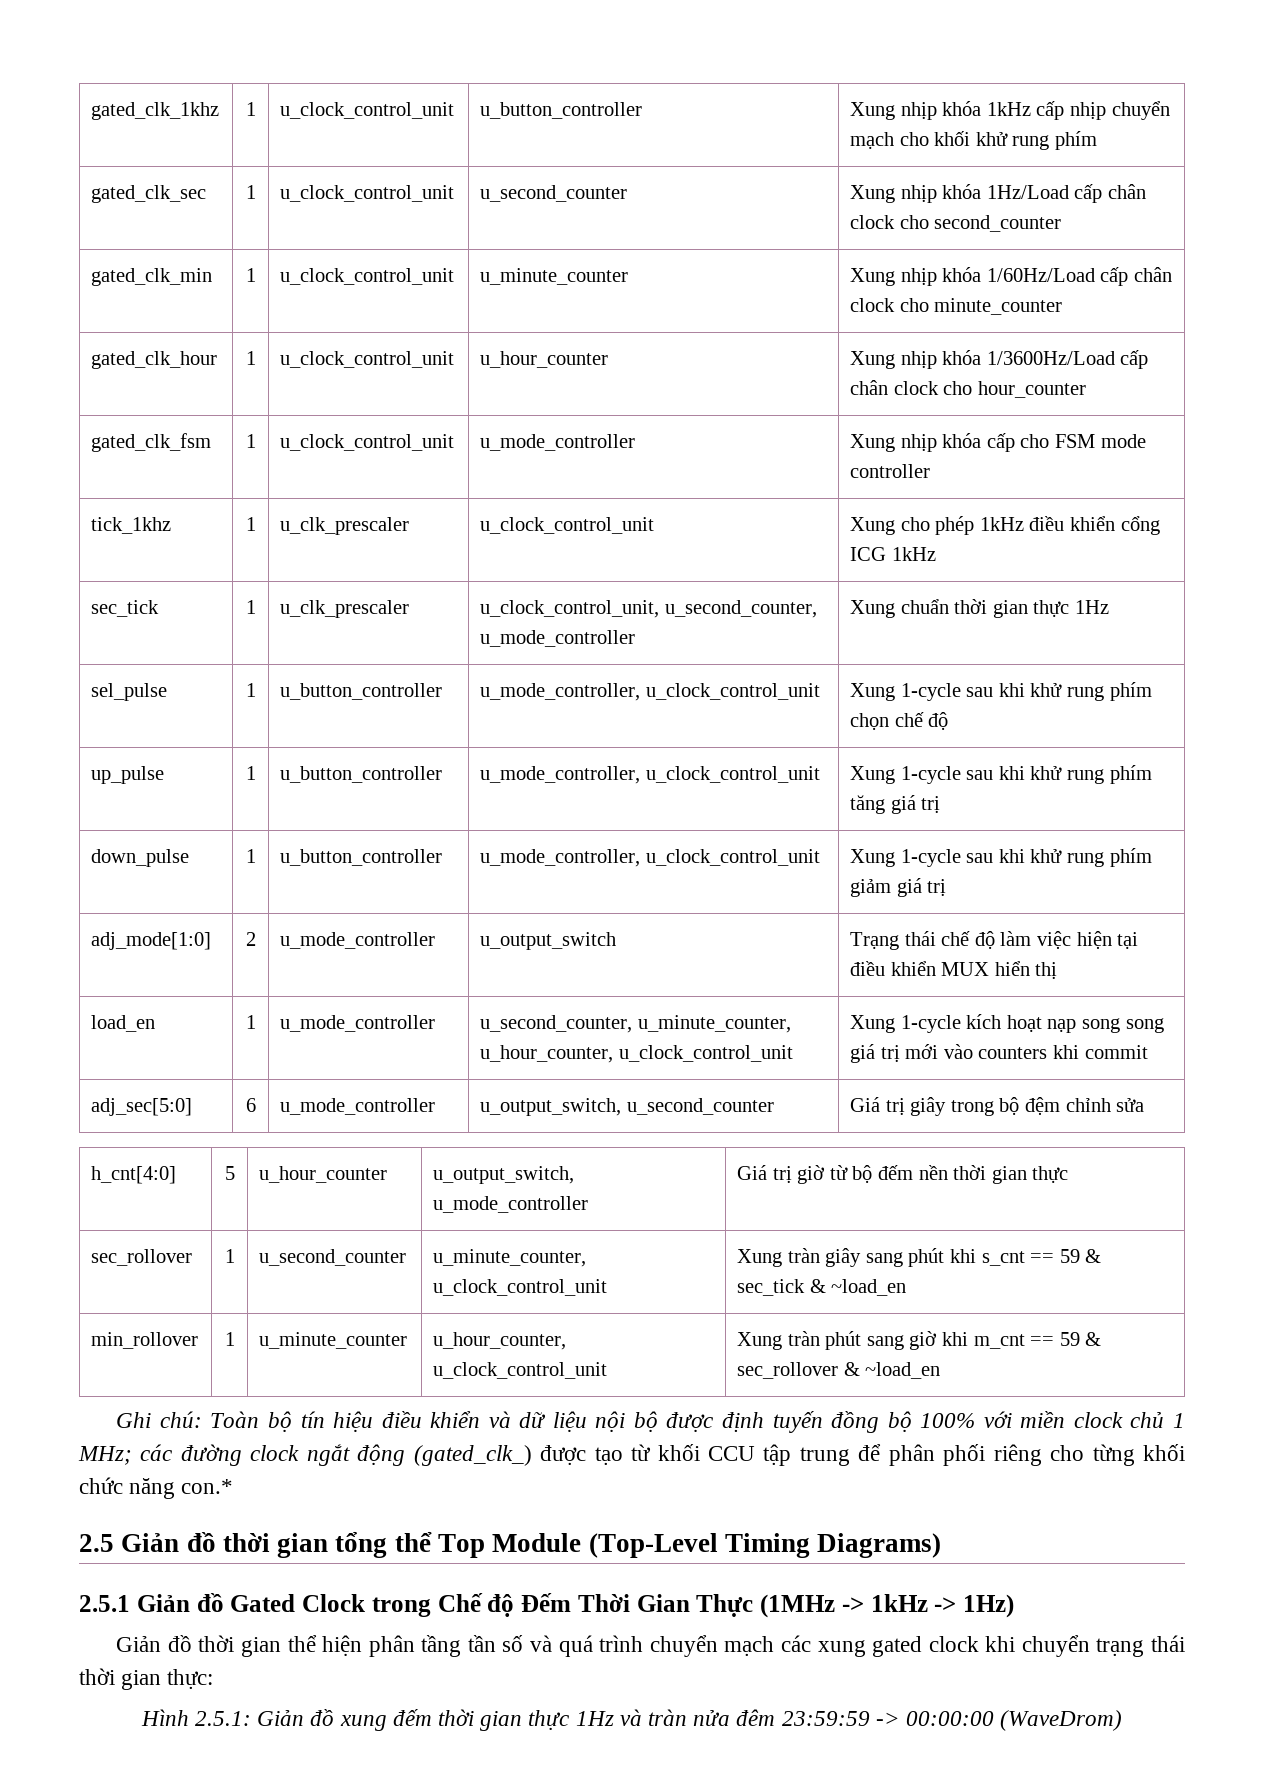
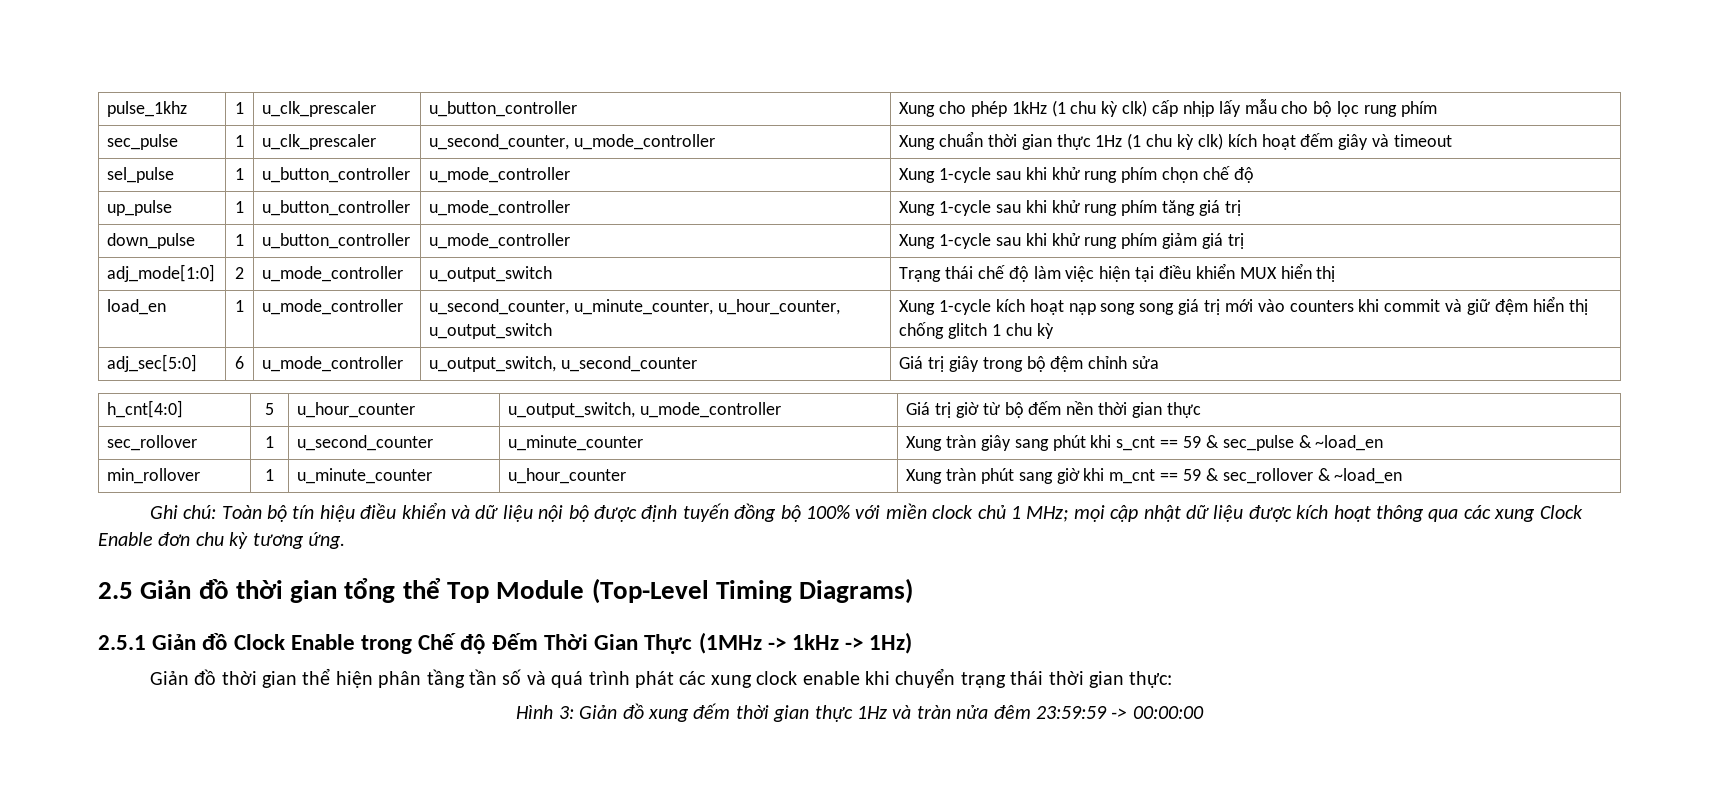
[91,102,220,120] [245,102,256,116] [280,102,455,119] [480,102,643,119] [850,101,1170,120] [850,131,1098,150] [91,185,207,203] [245,185,256,199] [280,185,455,202] [480,185,628,202] [850,184,1147,203] [850,215,1062,232] [91,268,213,286] [245,268,256,282] [280,268,455,285] [480,268,629,285] [850,267,1173,286] [850,298,1063,315] [91,351,218,369] [245,351,256,365] [280,351,455,368] [480,351,609,368] [850,350,1149,369] [850,380,1086,398] [91,433,212,452] [245,434,256,448] [280,434,455,451] [480,434,636,451] [850,433,1146,452] [850,464,931,478] [91,517,172,534] [245,517,256,531] [280,517,410,535] [480,517,655,534] gated_clk_1khz | 1 | u_clock_control_unit | u_button_controller | Xung nhịp khóa 1kHz cấp nhịp chuyển mạch cho khối khử rung phím // gated_clk_sec | 1 | u_clock_control_unit | u_second_counter | Xung nhịp khóa 1Hz/Load cấp chân clock cho second_counter // gated_clk_min | 1 | u_clock_control_unit | u_minute_counter | Xung nhịp khóa 1/60Hz/Load cấp chân clock cho minute_counter // gated_clk_hour | 1 | u_clock_control_unit | u_hour_counter | Xung nhịp khóa 1/3600Hz/Load cấp chân clock cho hour_counter // gated_clk_fsm | 1 | u_clock_control_unit | u_mode_controller | Xung nhịp khóa cấp cho FSM mode controller // tick_1khz | 1 | u_clk_prescaler | u_clock_control_unit -> [107,101,188,117] [235,102,244,114] [262,101,377,117] [429,101,578,117] pulse_1khz | 1 | u_clk_prescaler | u_button_controller
[1029,516,1160,535] [850,547,936,561] [91,600,160,617] [245,600,256,614] [280,600,410,618] [480,600,660,618] điều khiển cổng ICG 1kHz // sec_tick | 1 | u_clk_prescaler | u_clock_control_unit, -> [1051,99,1437,117] [107,134,179,150] [235,135,244,147] [262,134,377,150] (1 chu kỳ clk) cấp nhịp lấy mẫu cho bộ lọc rung phím // sec_pulse | 1 | u_clk_prescaler |
(1110, 607) none -> [1127,133,1453,150] (1 chu kỳ clk) kích hoạt đếm giây và timeout
[480,683,820,701] u_mode_controller, u_clock_control_unit -> [429,167,571,183] u_mode_controller
[480,766,820,784] u_mode_controller, u_clock_control_unit -> [429,200,571,216] u_mode_controller
[480,849,820,867] u_mode_controller, u_clock_control_unit -> [429,233,571,249] u_mode_controller
[618,1045,793,1062] u_clock_control_unit -> [429,323,553,339] u_output_switch
(1148, 1052) none -> [1445,296,1588,315] [899,322,1054,339] và giữ đệm hiển thị chống glitch 1 chu kỳ
[433,1249,587,1267] [433,1279,608,1296] u_minute_counter, u_clock_control_unit -> [508,435,644,451] u_minute_counter
[737,1279,806,1296] sec_tick -> [1222,435,1294,451] sec_pulse
[433,1332,567,1350] [433,1362,608,1379] u_hour_counter, u_clock_control_unit -> [508,468,627,484] u_hour_counter
[140,1444,1186,1466] [79,1477,234,1499] các đường clock ngắt động (gated_clk_) được tạo từ khối CCU tập trung để phân phối riêng cho từng khối chức năng con.* -> [1073,505,1583,522] [98,532,345,549] mọi cập nhật dữ liệu được kích hoạt thông qua các xung Clock Enable đơn chu kỳ tương ứng.
[230,1594,365,1612] Gated Clock -> [233,634,355,650] Clock Enable
[649,1635,979,1657] chuyển mạch các xung gated clock -> [634,671,860,688] phát các xung clock enable
[194,1711,251,1726] 2.5.1: -> [558,706,574,719] 3:
[1000,1710,1123,1731] (WaveDrom) -> (1204, 712) none

